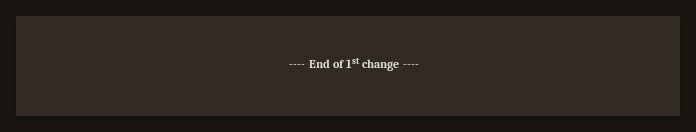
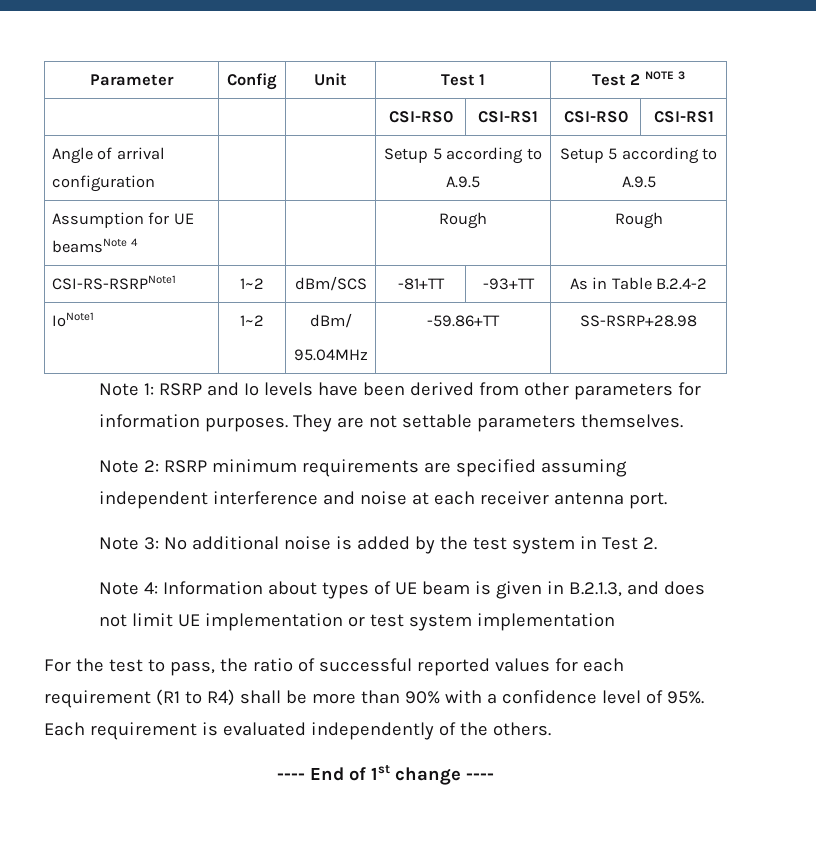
(289, 66) none -> [90,74,174,86] [227,73,277,90] [314,73,347,86] [440,74,486,86] [591,71,686,86] [388,111,453,123] [478,111,538,123] [563,111,628,123] [653,111,714,123] [51,147,165,164] [51,175,155,192] [384,147,542,164] [446,176,480,188] [559,147,718,164] [621,176,656,188] [51,212,194,228] [51,238,139,253] [439,212,487,229] [614,212,663,229] [51,275,176,290] [240,278,264,289] [294,276,367,291] [397,278,445,290] [482,278,535,290] [569,277,708,290] [51,312,94,327] [240,315,264,326] [309,313,352,328] [293,349,368,361] [427,315,500,327] [580,315,697,327] [98,382,701,400] [98,414,683,432] [98,459,627,477] [98,491,667,509] [98,536,657,554] [98,581,705,599] [98,613,615,631] [44,658,624,676] [44,689,704,708] [44,722,551,740] Parameter | Config | Unit | Test 1 | Test 2 NOTE 3 // | | | CSI-RS0 | CSI-RS1 | CSI-RS0 | CSI-RS1 // Angle of arrival configuration | | | Setup 5 according to A.9.5 | Setup 5 according to A.9.5 // Assumption for UE beamsNote 4 | | | Rough | Rough // CSI-RS-RSRPNote1 | 1~2 | dBm/SCS | -81+TT | -93+TT | As in Table B.2.4-2 // IoNote1 | 1~2 | dBm/ // 95.04MHz | -59.86+TT | SS-RSRP+28.98 // Note 1: RSRP and Io levels have been derived from other parameters for information purposes. They are not settable parameters themselves. // Note 2: RSRP minimum requirements are specified assuming independent interference and noise at each receiver antenna port. // Note 3: No additional noise is added by the test system in Test 2. // Note 4: Information about types of UE beam is given in B.2.1.3, and does not limit UE implementation or test system implementation // For the test to pass, the ratio of successful reported values for each requirement (R1 to R4) shall be more than 90% with a confidence level of 95%. Each requirement is evaluated independently of the others. //

